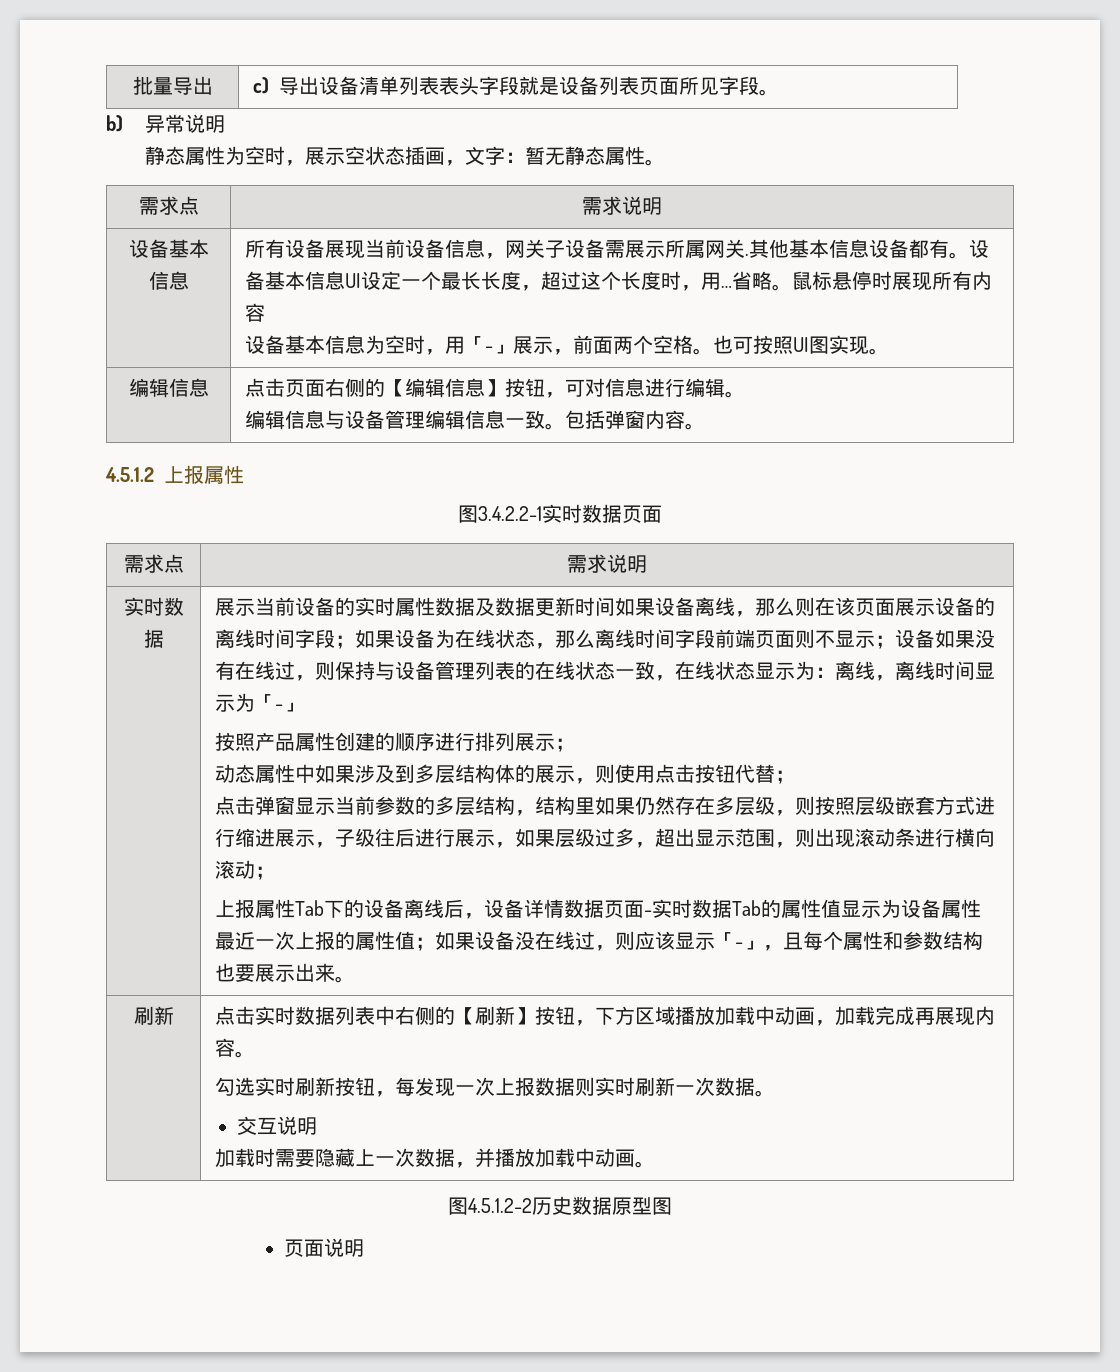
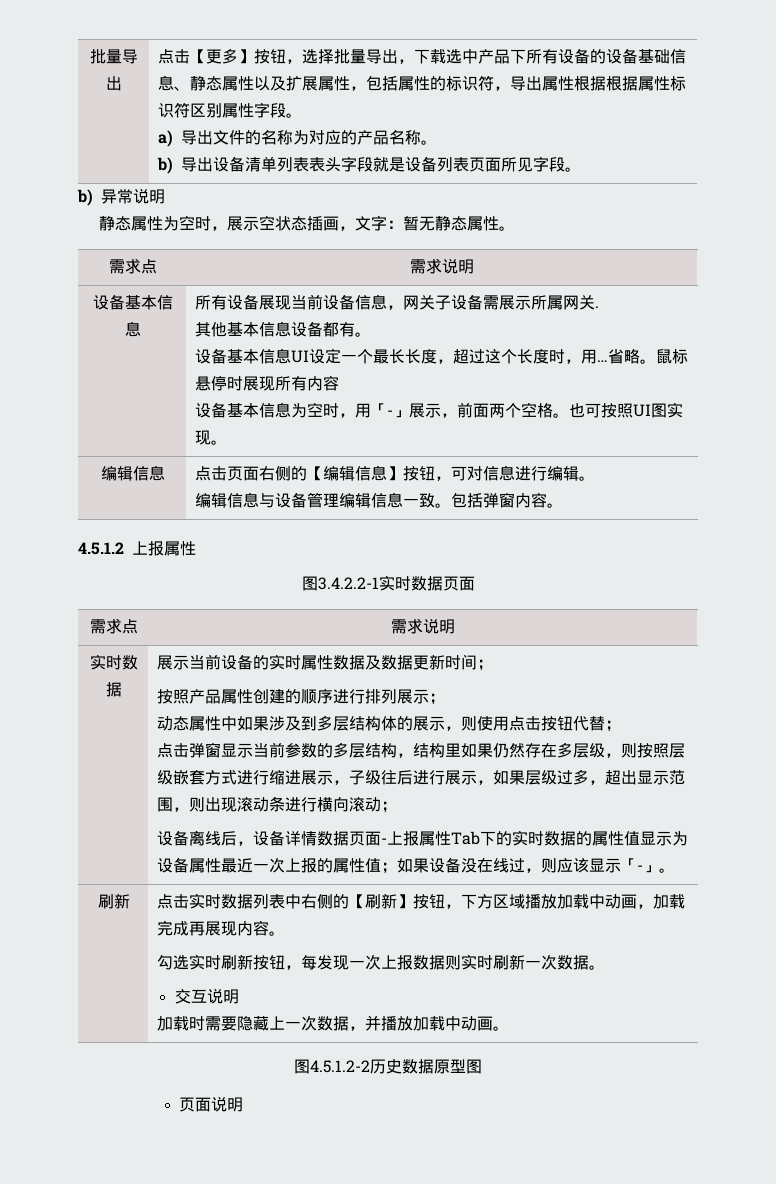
[253,77,270,94] c) -> [157,48,686,64] [157,75,686,91] [157,102,302,118] [157,130,437,147] [156,157,173,174] 点击【更多】按钮，选择批量导出，下载选中产品下所有设备的设备基础信息、静态属性以及扩展属性，包括属性的标识符，导出属性根据根据属性标识符区别属性字段。 // a)导出文件的名称为对应的产品名称。 // b)
(750, 254) none -> (599, 307) //
(970, 255) none -> (371, 334) //
[615,597,996,617] [215,629,996,649] [215,661,996,681] [215,693,304,712] 如果设备离线，那么则在该页面展示设备的离线时间字段；如果设备为在线状态，那么离线时间字段前端页面则不显示；设备如果没有在线过，则保持与设备管理列表的在线状态一致，在线状态显示为：离线，离线时间显示为「-」 -> [476,659,493,671] ；
[215,899,365,918] 上报属性Tab下的 -> (397, 807) none
[652,899,762,918] 实时数据Tab -> [386,830,576,846] 上报属性Tab下的实时数据
[763,931,984,951] [215,963,336,982] ，且每个属性和参数结构也要展示出来 -> (659, 869) none

